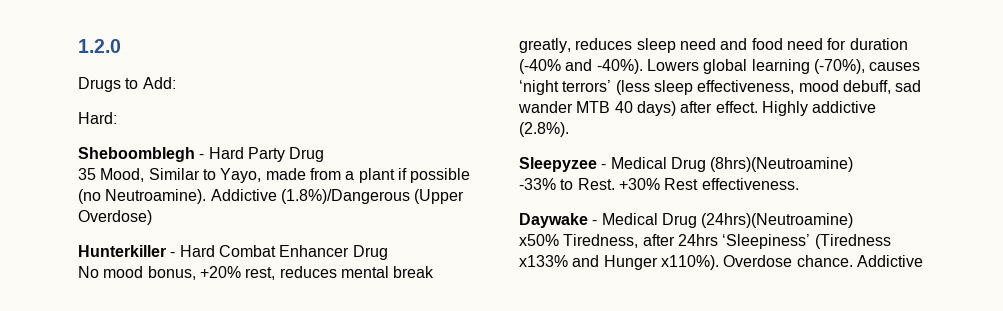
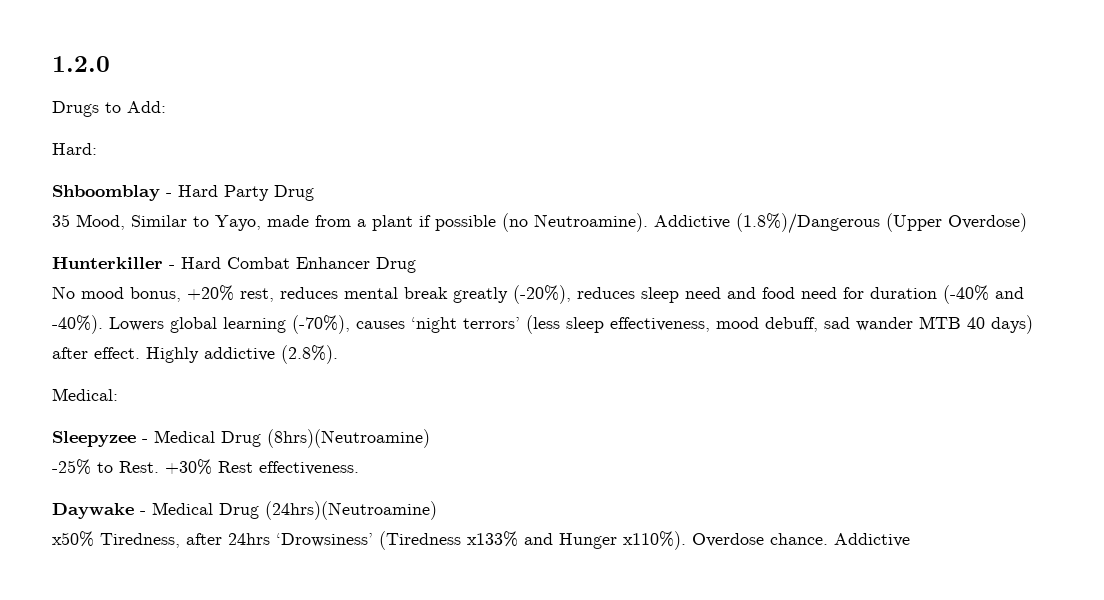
[78,147,195,162] Sheboomblegh -> [52,185,160,201] Shboomblay
[519,38,571,53] greatly, -> [453,285,571,304] greatly (-20%),
(569, 129) none -> [52,388,118,401] // Medical:
[519,178,556,190] -33% -> [52,459,91,475] -25%
[722,234,811,249] ‘Sleepiness’ -> [276,533,373,547] ‘Drowsiness’

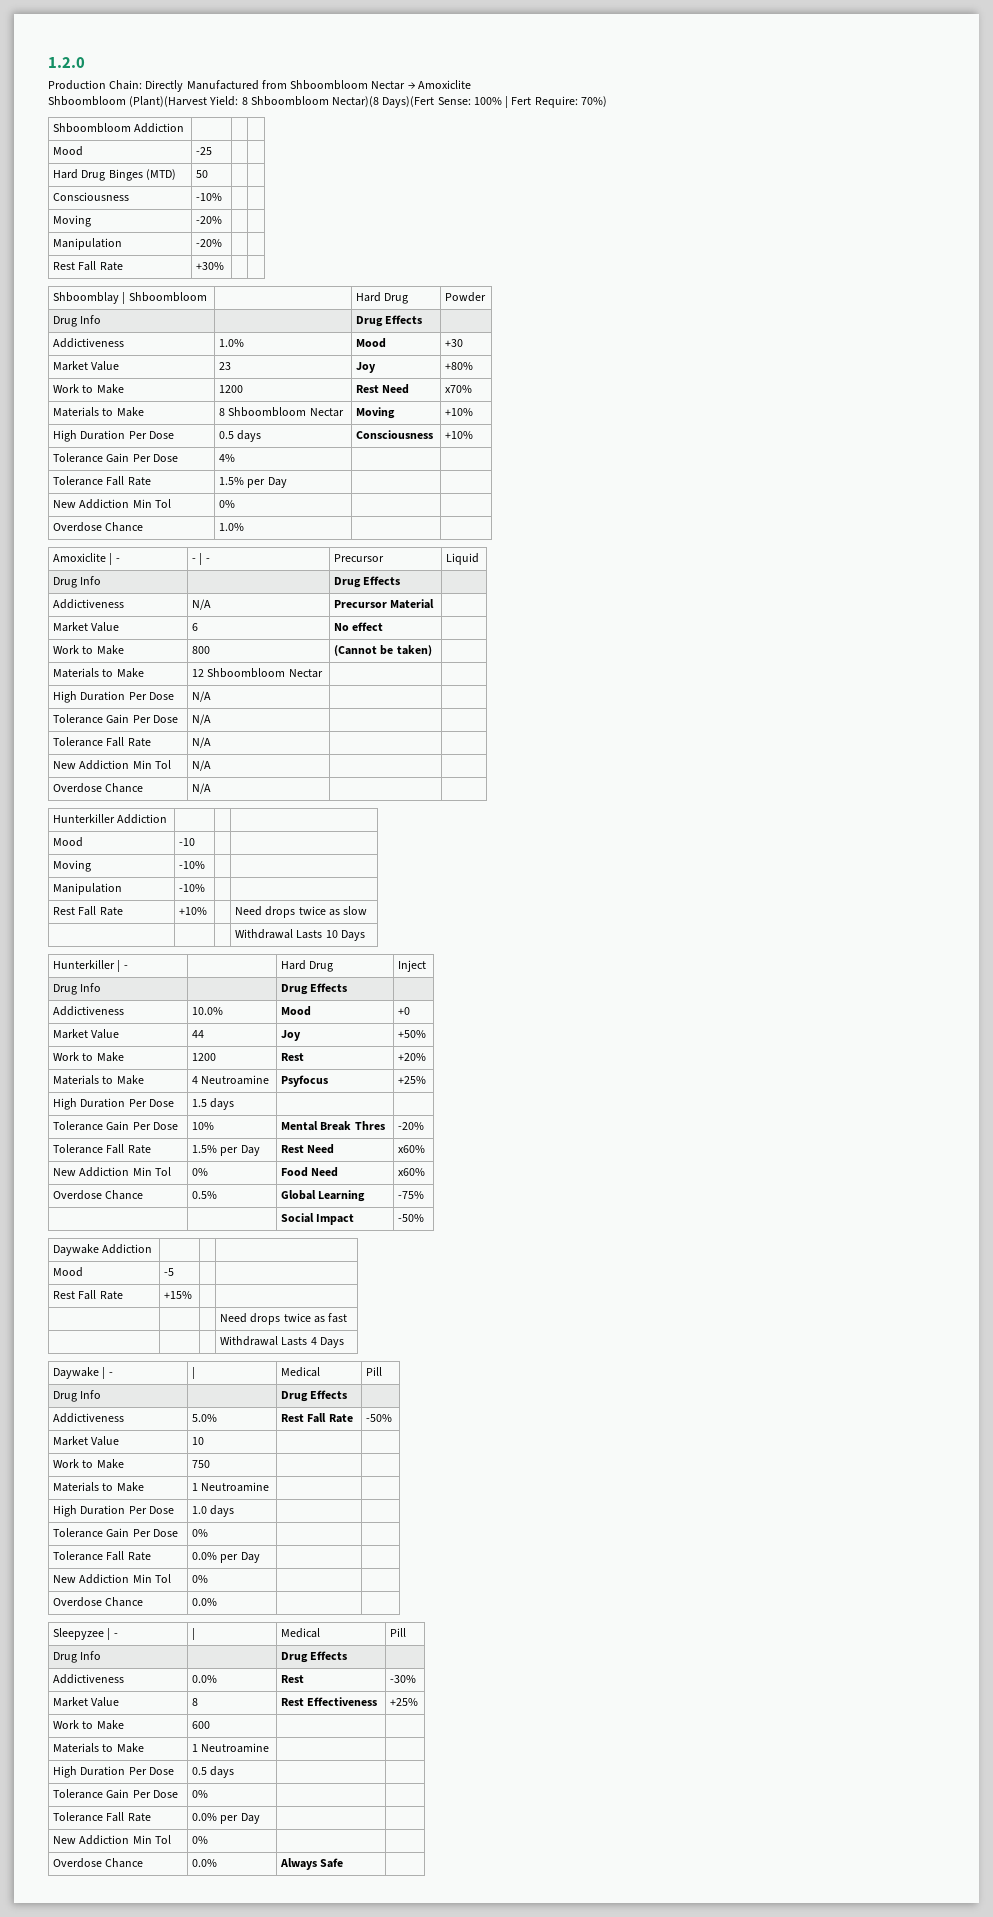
[52,101,166,117] [52,143,97,155] [52,185,314,201] [52,213,1027,234] [52,257,416,273] [52,285,1024,304] [52,315,1033,334] [52,345,338,364] [52,388,118,401] [52,429,430,448] [52,459,359,475] [52,501,437,520] [52,531,910,550] Drugs to Add: // Hard: // Shboomblay - Hard Party Drug // 35 Mood, Similar to Yayo, made from a plant if possible (no Neutroamine). Addictive (1.8%)/Dangerous (Upper Overdose) // Hunterkiller - Hard Combat Enhancer Drug // No mood bonus, +20% rest, reduces mental break greatly (-20%), reduces sleep need and food need for duration (-40% and -40%). Lowers global learning (-70%), causes ‘night terrors’ (less sleep effectiveness, mood debuff, sad wander MTB 40 days) after effect. Highly addictive (2.8%). // Medical: // Sleepyzee - Medical Drug (8hrs)(Neutroamine) // -25% to Rest. +30% Rest effectiveness. // Daywake - Medical Drug (24hrs)(Neutroamine) // x50% Tiredness, after 24hrs ‘Drowsiness’ (Tiredness x133% and Hunger x110%). Overdose chance. Addictive -> [48,80,471,92] [48,96,607,108] [53,123,185,133] [53,146,84,156] [196,147,213,155] [53,169,176,181] [196,170,209,178] [53,192,130,201] [196,193,223,201] [53,215,92,227] [196,216,223,224] [53,238,123,250] [196,239,223,247] [53,261,123,271] [196,262,225,270] [53,292,207,304] [356,292,409,304] [445,292,487,302] [53,315,102,327] [356,315,423,327] [53,338,125,348] [219,339,245,347] [356,338,387,348] [445,339,464,347] [53,361,120,371] [219,362,232,370] [356,362,377,373] [445,362,474,370] [53,384,124,394] [219,385,244,393] [356,384,410,394] [445,385,473,393] [53,407,144,417] [219,407,344,417] [356,407,396,419] [445,408,474,416] [53,430,174,442] [219,430,262,442] [356,430,434,439] [445,431,474,439] [53,453,178,463] [219,454,236,462] [53,476,151,486] [219,477,287,488] [53,499,171,509] [219,500,236,508] [53,522,144,532] [219,523,245,531] [53,553,120,565] [192,553,210,565] [334,554,385,562] [446,553,480,565] [53,576,102,588] [334,576,401,588] [53,599,125,609] [192,599,212,610] [334,599,435,609] [53,622,120,632] [192,623,199,631] [334,622,384,631] [53,645,124,655] [192,646,211,654] [334,645,432,656] [53,668,144,678] [192,668,323,678] [53,691,174,703] [192,691,212,702] [53,714,178,724] [192,714,212,725] [53,737,151,747] [192,737,212,748] [53,760,171,770] [192,760,212,771] [53,783,144,793] [192,783,212,794] [53,814,168,824] [53,837,84,847] [179,838,196,846] [53,860,92,872] [179,861,206,869] [53,883,123,895] [179,884,206,892] [53,906,123,916] [179,907,208,915] [235,906,368,918] [235,929,365,941] [53,960,128,972] [281,960,334,972] [398,960,427,972] [53,983,102,995] [281,983,348,995] [53,1006,125,1016] [192,1007,224,1015] [281,1006,312,1016] [398,1007,411,1015] [53,1029,120,1039] [192,1030,205,1038] [281,1030,302,1041] [398,1030,427,1038] [53,1052,124,1062] [192,1053,217,1061] [281,1053,305,1061] [398,1053,427,1061] [53,1075,144,1085] [192,1075,270,1085] [281,1075,329,1087] [398,1076,427,1084] [53,1098,174,1110] [192,1098,235,1110] [53,1121,178,1131] [192,1122,215,1130] [281,1121,385,1131] [398,1122,425,1130] [53,1144,151,1154] [192,1145,260,1156] [281,1144,335,1154] [398,1145,426,1153] [53,1167,171,1177] [192,1168,209,1176] [281,1167,339,1177] [398,1168,426,1176] [53,1190,144,1200] [192,1191,218,1199] [281,1190,366,1202] [398,1191,425,1199] [281,1213,355,1225] [398,1214,425,1222] [53,1244,153,1256] [53,1267,84,1277] [164,1268,175,1276] [53,1290,123,1300] [164,1291,193,1299] [220,1313,348,1325] [220,1336,344,1348] [53,1367,113,1379] [192,1367,196,1379] [281,1367,321,1377] [366,1367,383,1376] [53,1390,102,1402] [281,1390,348,1402] [53,1413,125,1423] [192,1414,218,1422] [281,1413,353,1423] [366,1414,393,1422] [53,1436,120,1446] [192,1437,205,1445] [53,1459,124,1469] [192,1460,211,1468] [53,1482,144,1492] [192,1482,270,1492] [53,1505,174,1517] [192,1505,235,1517] [53,1528,178,1538] [192,1529,209,1537] [53,1551,151,1561] [192,1552,260,1563] [53,1574,171,1584] [192,1575,209,1583] [53,1597,144,1607] [192,1598,218,1606] [53,1628,118,1640] [192,1628,196,1640] [281,1628,321,1638] [390,1628,407,1637] [53,1651,102,1663] [281,1651,348,1663] [53,1674,125,1684] [192,1675,218,1683] [281,1675,305,1683] [390,1675,417,1683] [53,1697,120,1707] [192,1698,199,1706] [281,1697,378,1706] [390,1698,419,1706] [53,1720,124,1730] [192,1721,211,1729] [53,1743,144,1753] [192,1743,270,1753] [53,1766,174,1778] [192,1766,235,1778] [53,1789,178,1799] [192,1790,209,1798] [53,1812,151,1822] [192,1813,260,1824] [53,1835,171,1845] [192,1836,209,1844] [53,1858,144,1868] [192,1859,218,1867] [280,1858,344,1870] Production Chain: Directly Manufactured from Shboombloom Nectar → Amoxiclite // Shboombloom (Plant)(Harvest Yield: 8 Shboombloom Nectar)(8 Days)(Fert Sense: 100% | Fert Require: 70%) // Shboombloom Addiction | | | // Mood | -25 | | // Hard Drug Binges (MTD) | 50 | | // Consciousness | -10% | | // Moving | -20% | | // Manipulation | -20% | | // Rest Fall Rate | +30% | | // Shboomblay | Shboombloom | | Hard Drug | Powder // Drug Info | | Drug Effects | // Addictiveness | 1.0% | Mood | +30 // Market Value | 23 | Joy | +80% // Work to Make | 1200 | Rest Need | x70% // Materials to Make | 8 Shboombloom Nectar | Moving | +10% // High Duration Per Dose | 0.5 days | Consciousness | +10% // Tolerance Gain Per Dose | 4% | | // Tolerance Fall Rate | 1.5% per Day | | // New Addiction Min Tol | 0% | | // Overdose Chance | 1.0% | | // Amoxiclite | - | - | - | Precursor | Liquid // Drug Info | | Drug Effects | // Addictiveness | N/A | Precursor Material | // Market Value | 6 | No effect | // Work to Make | 800 | (Cannot be taken) | // Materials to Make | 12 Shboombloom Nectar | | // High Duration Per Dose | N/A | | // Tolerance Gain Per Dose | N/A | | // Tolerance Fall Rate | N/A | | // New Addiction Min Tol | N/A | | // Overdose Chance | N/A | | // Hunterkiller Addiction | | | // Mood | -10 | | // Moving | -10% | | // Manipulation | -10% | | // Rest Fall Rate | +10% | | Need drops twice as slow // | | | Withdrawal Lasts 10 Days // Hunterkiller | - | | Hard Drug | Inject // Drug Info | | Drug Effects | // Addictiveness | 10.0% | Mood | +0 // Market Value | 44 | Joy | +50% // Work to Make | 1200 | Rest | +20% // Materials to Make | 4 Neutroamine | Psyfocus | +25% // High Duration Per Dose | 1.5 days | | // Tolerance Gain Per Dose | 10% | Mental Break Thres | -20% // Tolerance Fall Rate | 1.5% per Day | Rest Need | x60% // New Addiction Min Tol | 0% | Food Need | x60% // Overdose Chance | 0.5% | Global Learning | -75% // | | Social Impact | -50% // Daywake Addiction | | | // Mood | -5 | | // Rest Fall Rate | +15% | | // | | | Need drops twice as fast // | | | Withdrawal Lasts 4 Days // Daywake | - | | | Medical | Pill // Drug Info | | Drug Effects | // Addictiveness | 5.0% | Rest Fall Rate | -50% // Market Value | 10 | | // Work to Make | 750 | | // Materials to Make | 1 Neutroamine | | // High Duration Per Dose | 1.0 days | | // Tolerance Gain Per Dose | 0% | | // Tolerance Fall Rate | 0.0% per Day | | // New Addiction Min Tol | 0% | | // Overdose Chance | 0.0% | | // Sleepyzee | - | | | Medical | Pill // Drug Info | | Drug Effects | // Addictiveness | 0.0% | Rest | -30% // Market Value | 8 | Rest Effectiveness | +25% // Work to Make | 600 | | // Materials to Make | 1 Neutroamine | | // High Duration Per Dose | 0.5 days | | // Tolerance Gain Per Dose | 0% | | // Tolerance Fall Rate | 0.0% per Day | | // New Addiction Min Tol | 0% | | // Overdose Chance | 0.0% | Always Safe |

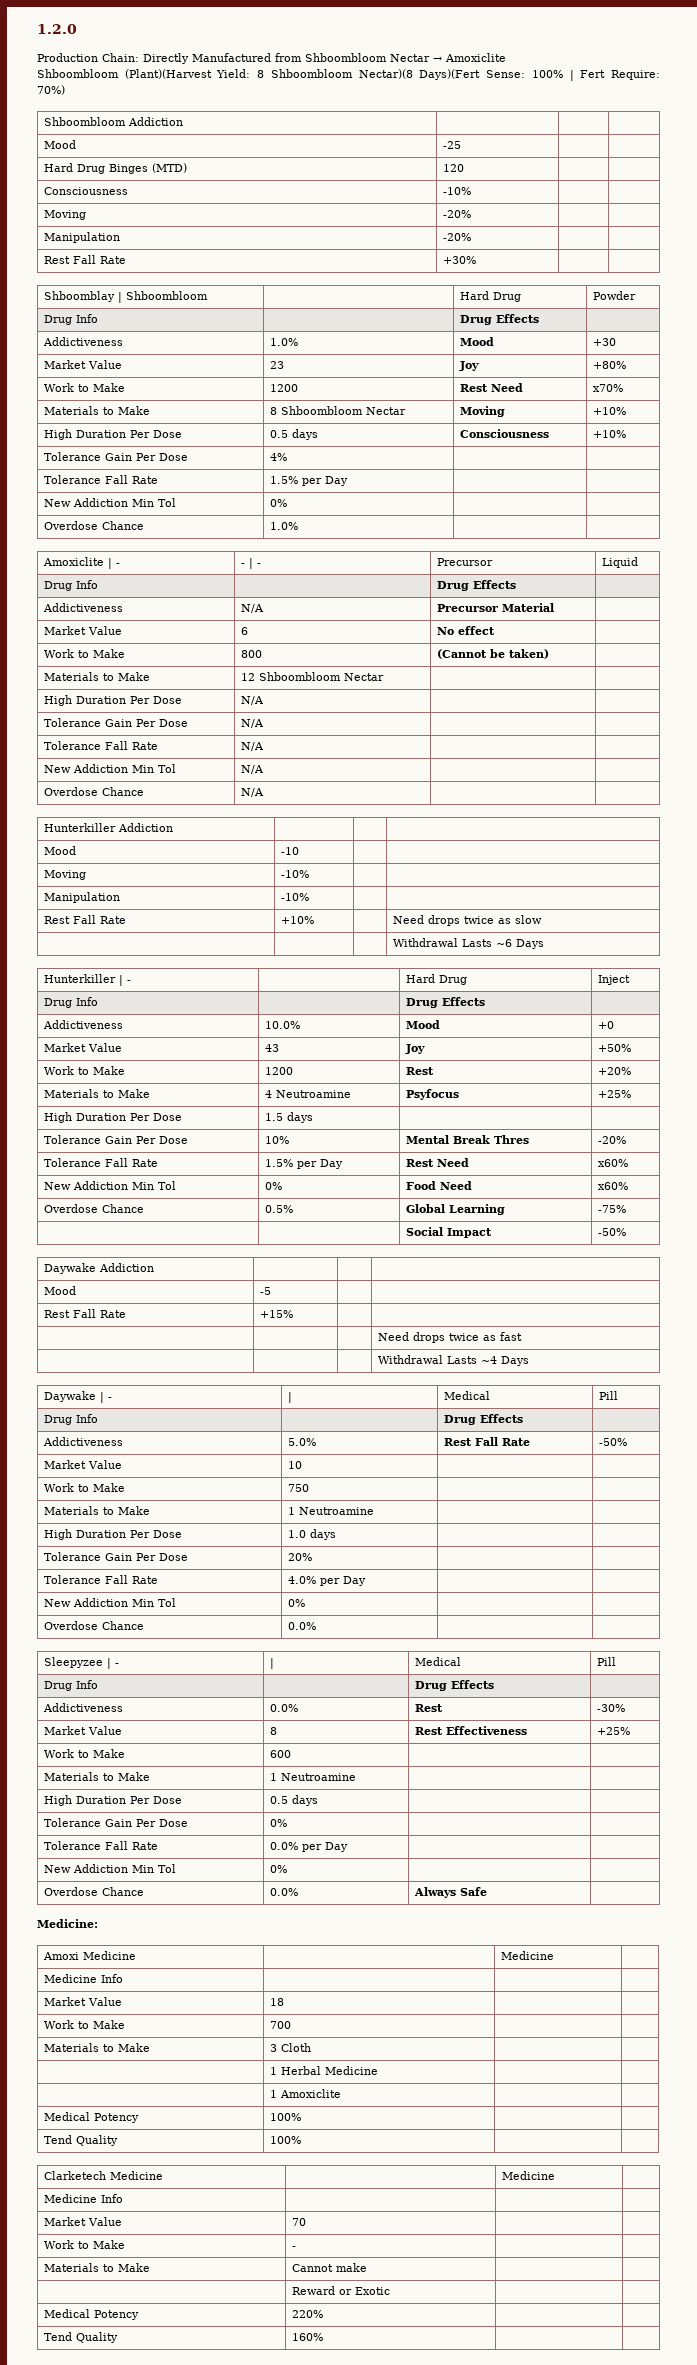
[196,170,209,178] 50 -> [443,164,465,172] 120
[325,930,338,938] 10 -> [496,939,513,947] ~6
[192,1030,205,1038] 44 -> [265,1044,280,1052] 43
[310,1337,317,1345] 4 -> [481,1356,498,1364] ~4
[192,1529,209,1537] [53,1551,151,1561] [192,1552,218,1560] 0% | | // Tolerance Fall Rate | 0.0% -> [288,1553,313,1561] [44,1575,159,1584] [288,1576,317,1584] 20% | | // Tolerance Fall Rate | 4.0%
(344, 1863) none -> [37,1919,98,1928] [43,1951,137,1960] [501,1951,555,1960] [44,1974,124,1983] [44,1997,123,2006] [270,1998,285,2006] [44,2020,126,2029] [270,2021,292,2029] [44,2043,151,2052] [270,2043,312,2052] [270,2066,379,2075] [270,2089,342,2098] [44,2112,140,2123] [270,2113,302,2121] [44,2135,119,2146] [270,2136,302,2144] [44,2171,164,2180] [502,2171,556,2180] [44,2194,124,2203] [44,2217,123,2226] [292,2218,307,2226] [44,2240,126,2249] [292,2246,297,2249] [44,2263,151,2272] [292,2263,368,2272] [292,2286,391,2295] [44,2309,140,2320] [292,2310,324,2318] [44,2332,119,2343] [292,2333,324,2341] // Medicine: // Amoxi Medicine | | Medicine | // Medicine Info | | | // Market Value | 18 | | // Work to Make | 700 | | // Materials to Make | 3 Cloth | | // | 1 Herbal Medicine | | // | 1 Amoxiclite | | // Medical Potency | 100% | | // Tend Quality | 100% | | // Clarketech Medicine | | Medicine | // Medicine Info | | | // Market Value | 70 | | // Work to Make | - | | // Materials to Make | Cannot make | | // | Reward or Exotic | | // Medical Potency | 220% | | // Tend Quality | 160% | |

